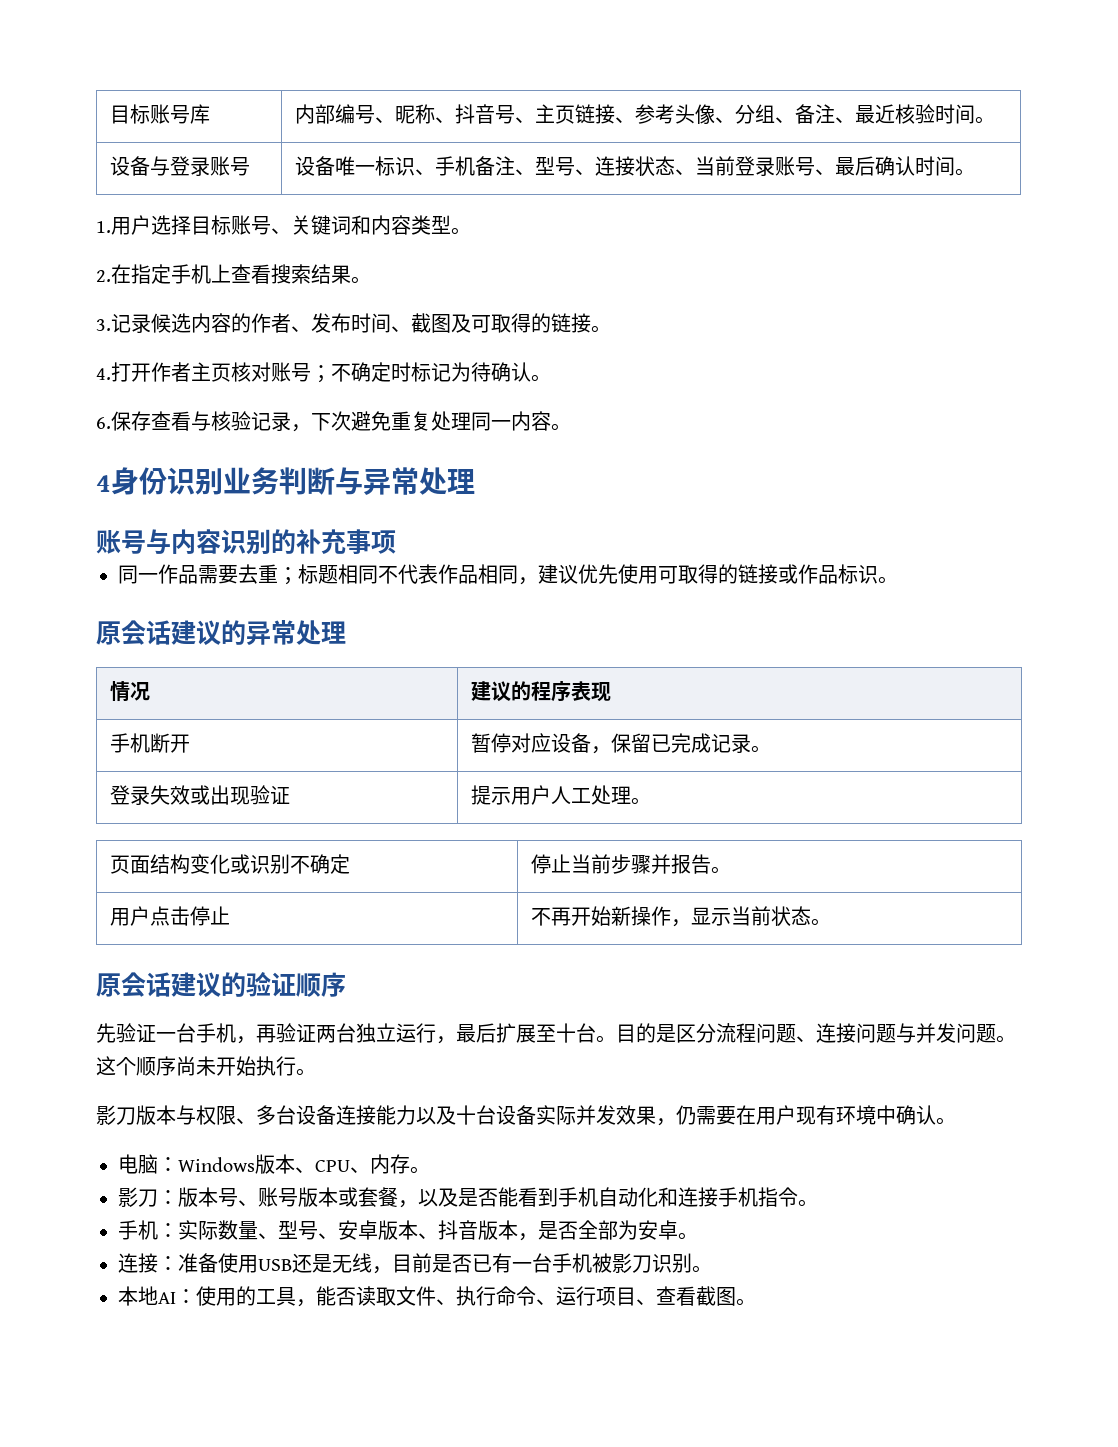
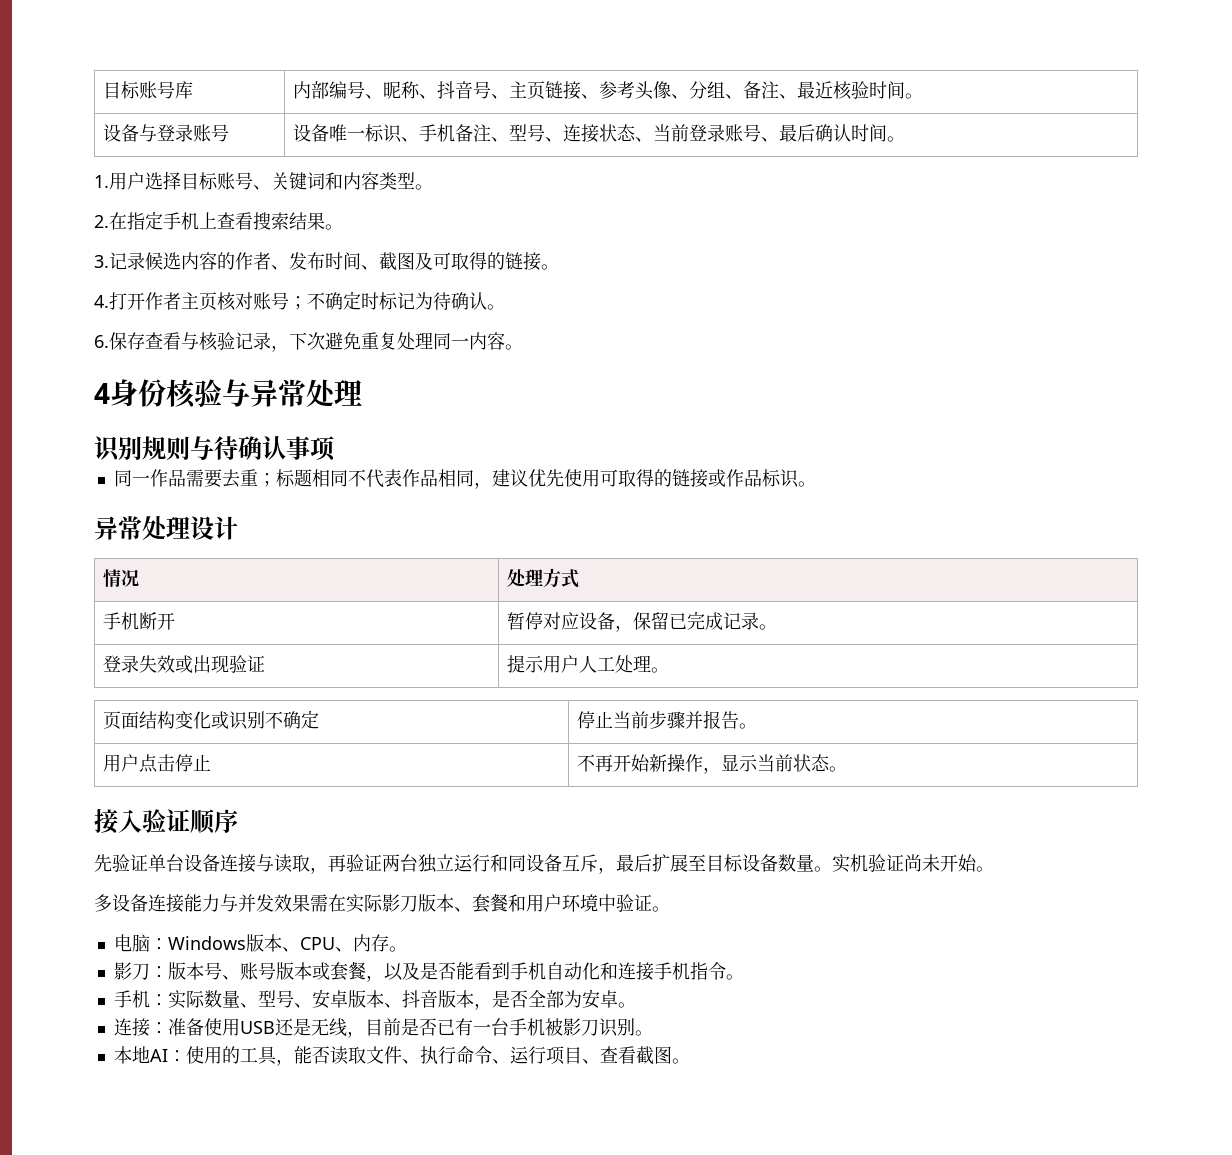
[167,467,335,495] 识别业务判断 -> [166,379,222,409] 核验
[96,529,346,555] 账号与内容识别的补充 -> [94,436,286,462] 识别规则与待确认
[96,620,346,646] 原会话建议的异常处理 -> [94,516,238,540] 异常处理设计
[470,681,611,702] 建议的程序表现 -> [506,568,579,588] 处理方式
[96,972,246,998] 原会话建议的 -> [94,809,142,834] 接入
[156,1023,236,1043] 一台手机 -> [148,854,310,873] 单台设备连接与读取
[436,1023,1016,1044] [96,1056,176,1076] ，最后扩展至十台。目的是区分流程问题、连接问题与并发问题。这个顺序 -> [490,854,904,874] 和同设备互斥，最后扩展至目标设备数量。实机验证
[256,1056,316,1076] [96,1105,936,1126] 执行。 // 影刀版本与权限、多台设备连接能力以及十台设备实际并发效果，仍需要在用户现有环境中确认 -> [976,866,994,872] [94,893,652,913] 。 // 多设备连接能力与并发效果需在实际影刀版本、套餐和用户环境中验证

